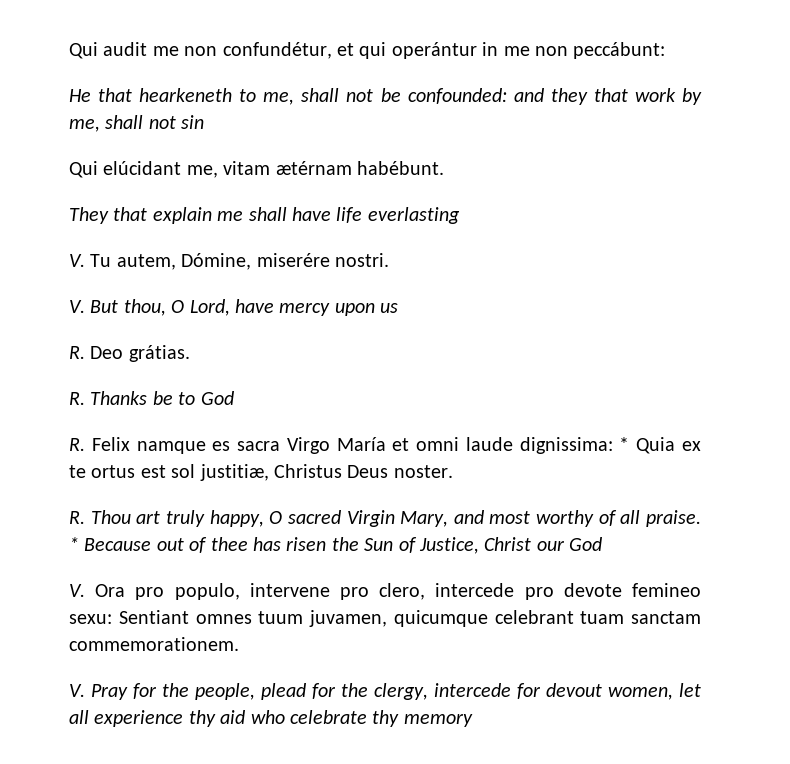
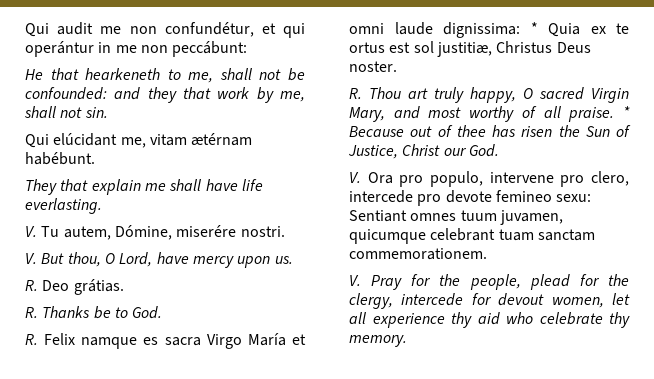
[181,115,205,129] sin -> [84,107,108,118] sin.
[367,207,460,224] everlasting -> [25,198,102,214] everlasting.
[380,303,399,313] us -> [274,256,293,264] us.
[200,391,234,405] God -> [132,306,163,319] God.
[569,537,603,551] God -> [468,144,499,157] God.
[403,714,473,727] memory -> [349,335,407,347] memory.

